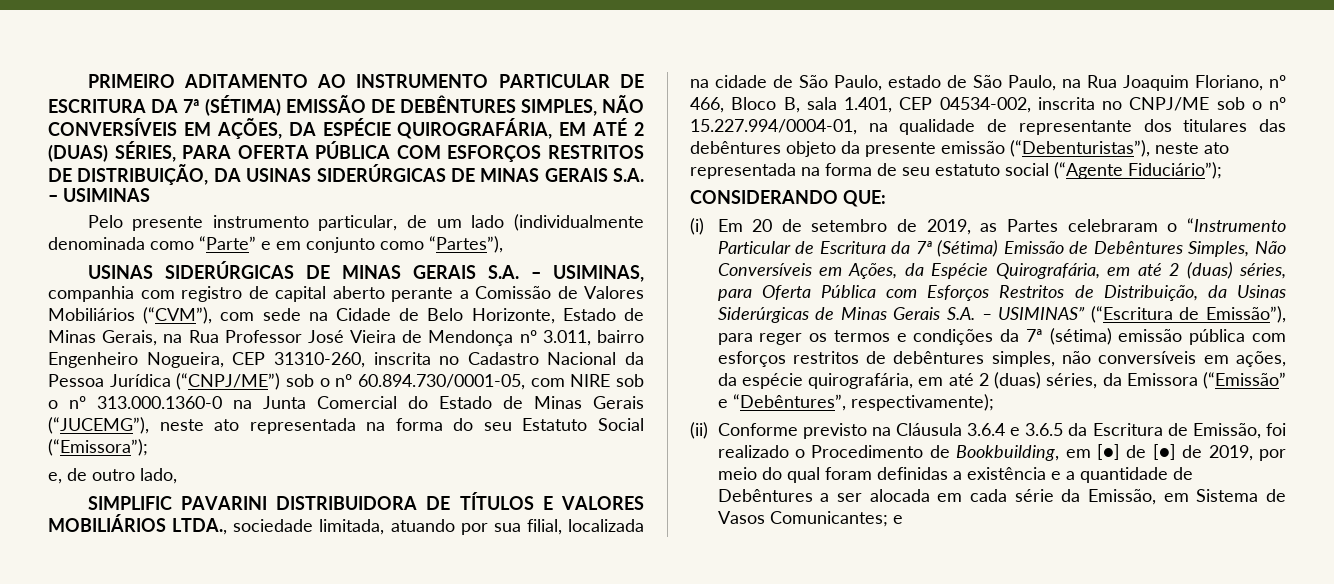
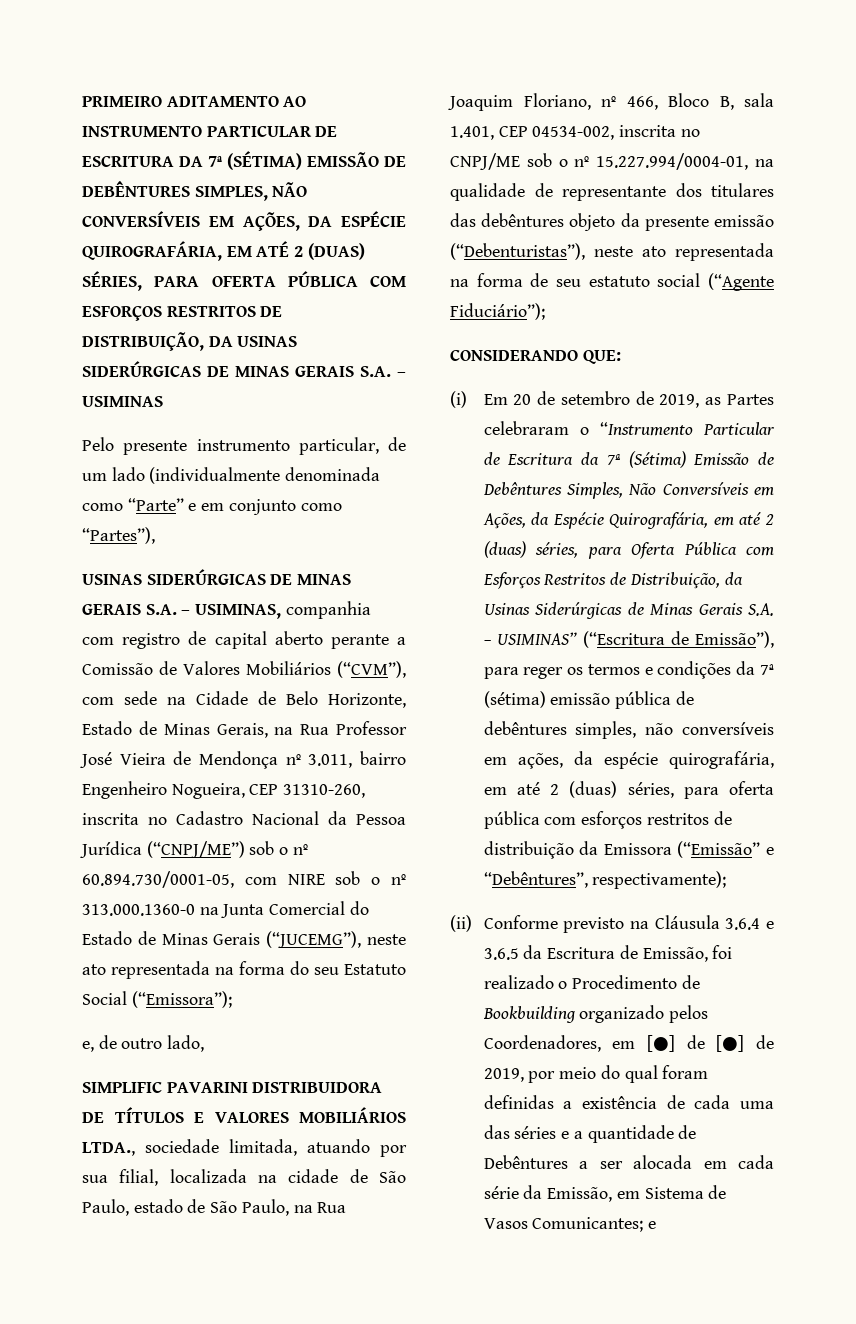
[1252,333,1286,342] [717,351,859,367] com esforços restritos -> (672, 700) none
(1098, 381) none -> [683,781,774,799] [483,811,732,829] [483,841,574,859] para oferta pública com esforços restritos de distribuição
[956,445,1060,461] Bookbuilding, -> [482,1005,709,1023] [483,1035,601,1052] Bookbuilding organizado pelos Coordenadores,
(1046, 473) none -> [666,1095,774,1109] [483,1125,557,1139] de cada uma das séries

